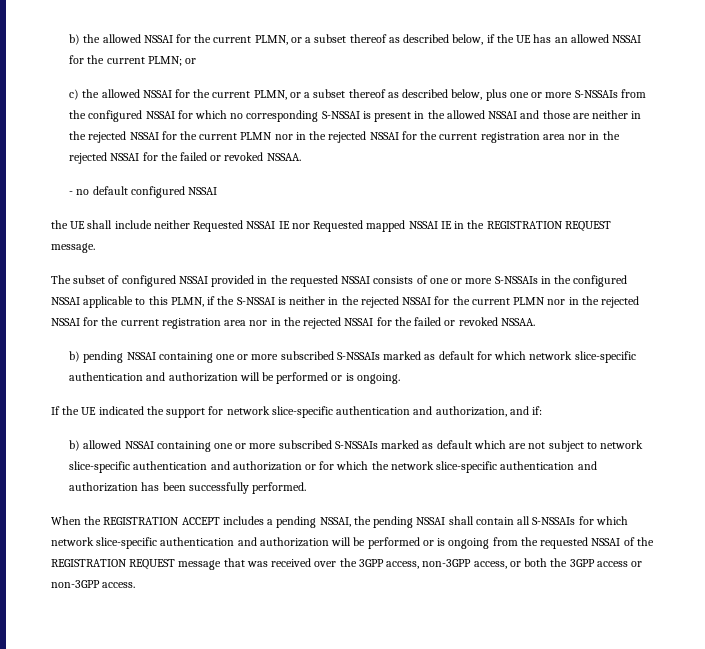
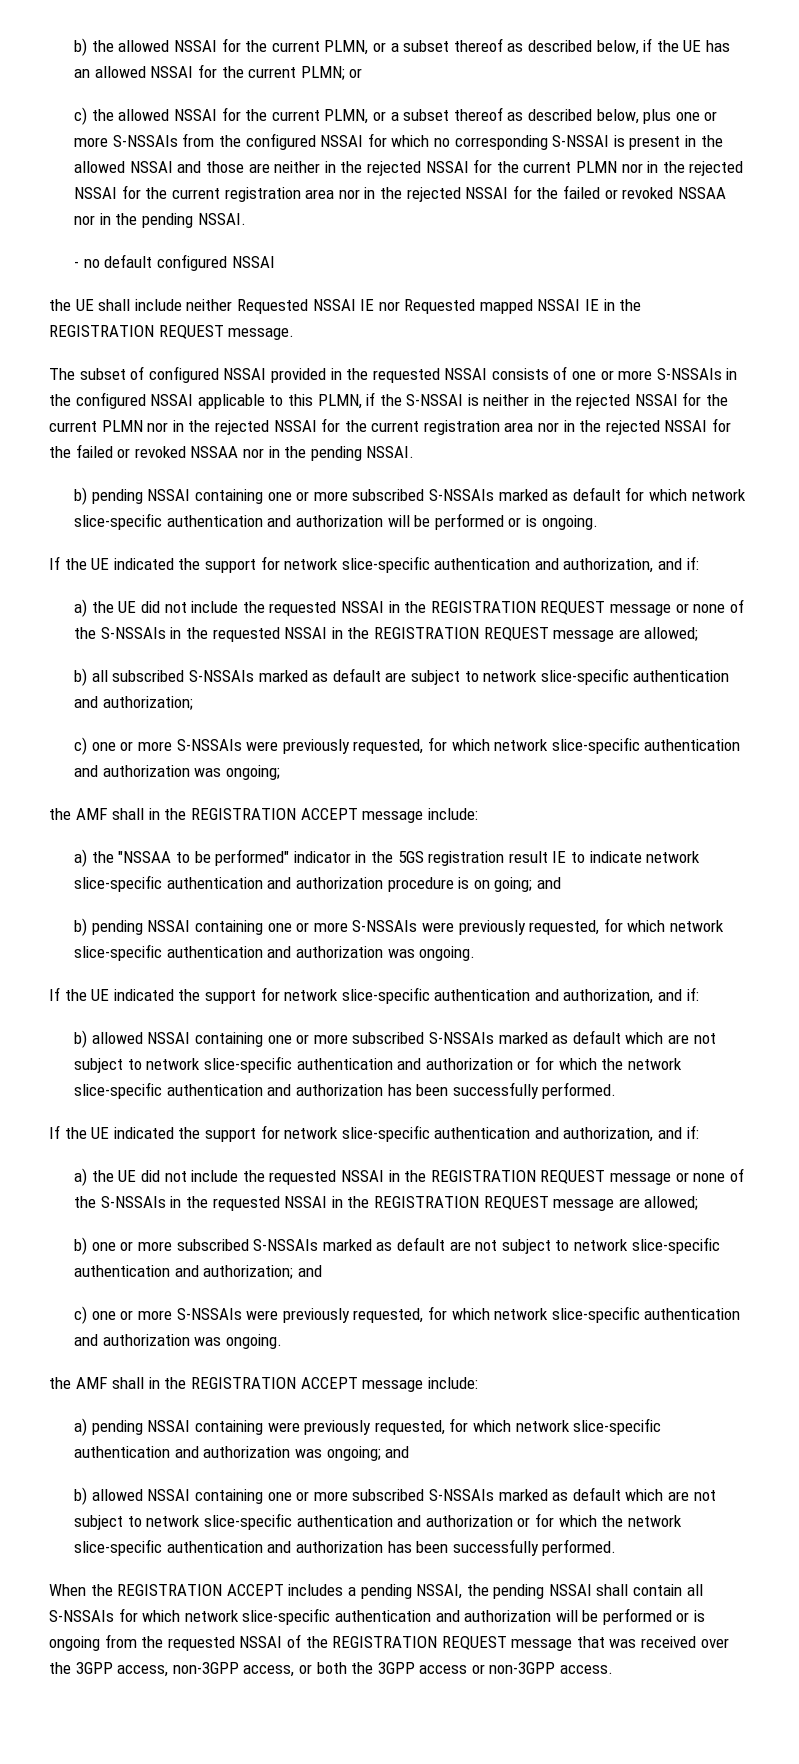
[266,153,301,161] NSSAA. -> [677,187,726,199] [74,213,246,228] NSSAA nor in the pending NSSAI.
[500,318,535,326] NSSAA. -> [190,446,415,461] NSSAA nor in the pending NSSAI.
(543, 410) none -> [74,599,744,617] [74,627,699,642] [74,668,730,686] [74,696,193,710] [74,737,741,755] [74,765,281,780] [49,808,478,823] [74,849,701,867] [74,875,561,892] [74,918,724,936] [74,944,476,961] [49,987,699,1004] [74,1030,716,1048] [74,1056,682,1073] [74,1082,617,1099] [49,1125,699,1142] [74,1168,744,1186] [74,1196,699,1211] [74,1237,720,1255] [74,1265,323,1279] [74,1306,741,1324] [74,1334,283,1349] [49,1377,478,1392] [74,1418,662,1436] [74,1446,410,1461] // a) the UE did not include the requested NSSAI in the REGISTRATION REQUEST message or none of the S-NSSAIs in the requested NSSAI in the REGISTRATION REQUEST message are allowed; // b) all subscribed S-NSSAIs marked as default are subject to network slice-specific authentication and authorization; // c) one or more S-NSSAIs were previously requested, for which network slice-specific authentication and authorization was ongoing; // the AMF shall in the REGISTRATION ACCEPT message include: // a) the "NSSAA to be performed" indicator in the 5GS registration result IE to indicate network slice-specific authentication and authorization procedure is on going; and // b) pending NSSAI containing one or more S-NSSAIs were previously requested, for which network slice-specific authentication and authorization was ongoing. // If the UE indicated the support for network slice-specific authentication and authorization, and if: // b) allowed NSSAI containing one or more subscribed S-NSSAIs marked as default which are not subject to network slice-specific authentication and authorization or for which the network slice-specific authentication and authorization has been successfully performed. // If the UE indicated the support for network slice-specific authentication and authorization, and if: // a) the UE did not include the requested NSSAI in the REGISTRATION REQUEST message or none of the S-NSSAIs in the requested NSSAI in the REGISTRATION REQUEST message are allowed; // b) one or more subscribed S-NSSAIs marked as default are not subject to network slice-specific authentication and authorization; and // c) one or more S-NSSAIs were previously requested, for which network slice-specific authentication and authorization was ongoing. // the AMF shall in the REGISTRATION ACCEPT message include: // a) pending NSSAI containing were previously requested, for which network slice-specific authentication and authorization was ongoing; and

